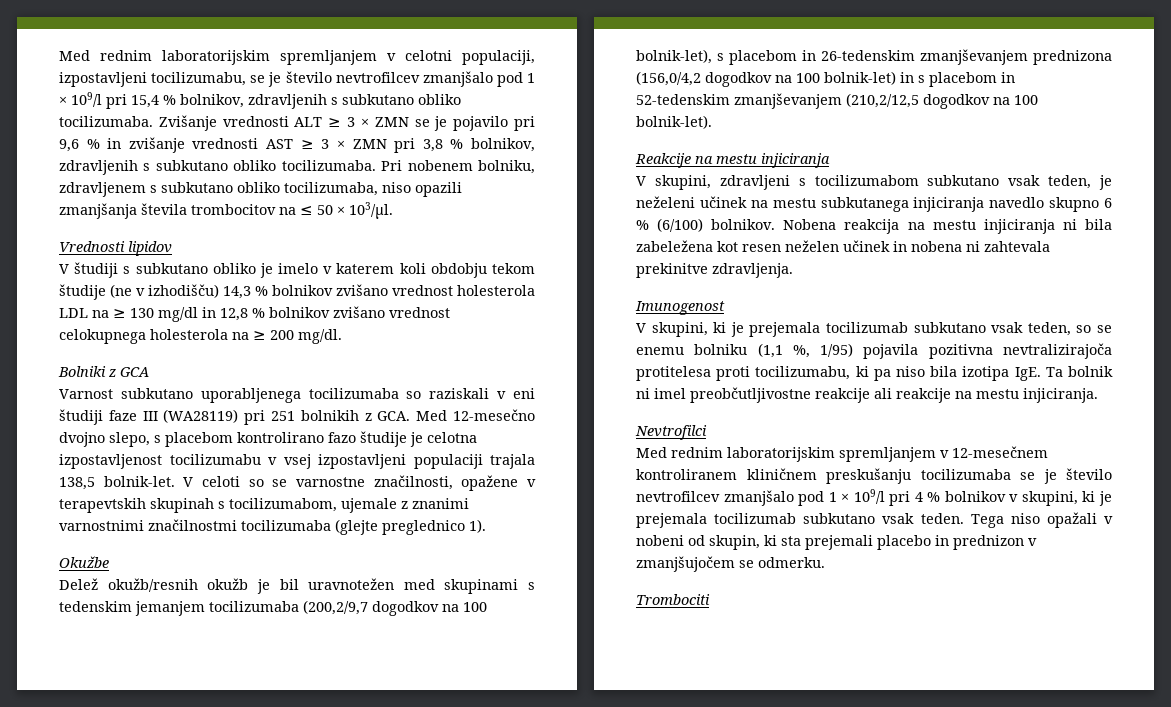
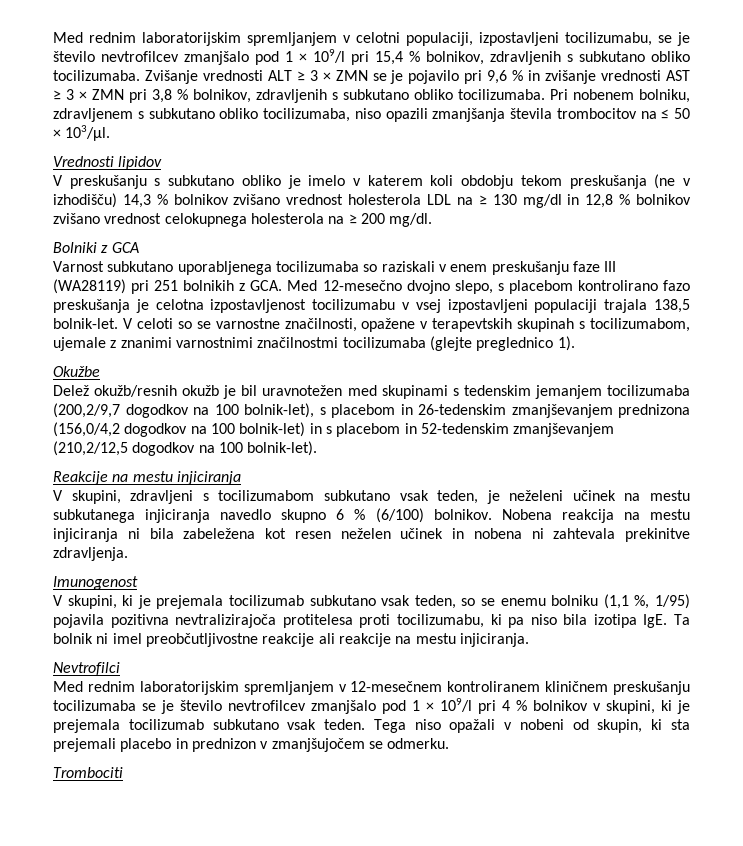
[74,262,119,278] študiji -> [69,175,147,189] preskušanju
[59,284,106,300] študije -> [569,175,647,189] preskušanja
[512,388,535,399] [59,409,103,425] eni študiji -> [450,261,569,275] enem preskušanju
[360,431,407,447] študije -> [53,299,130,313] preskušanja

